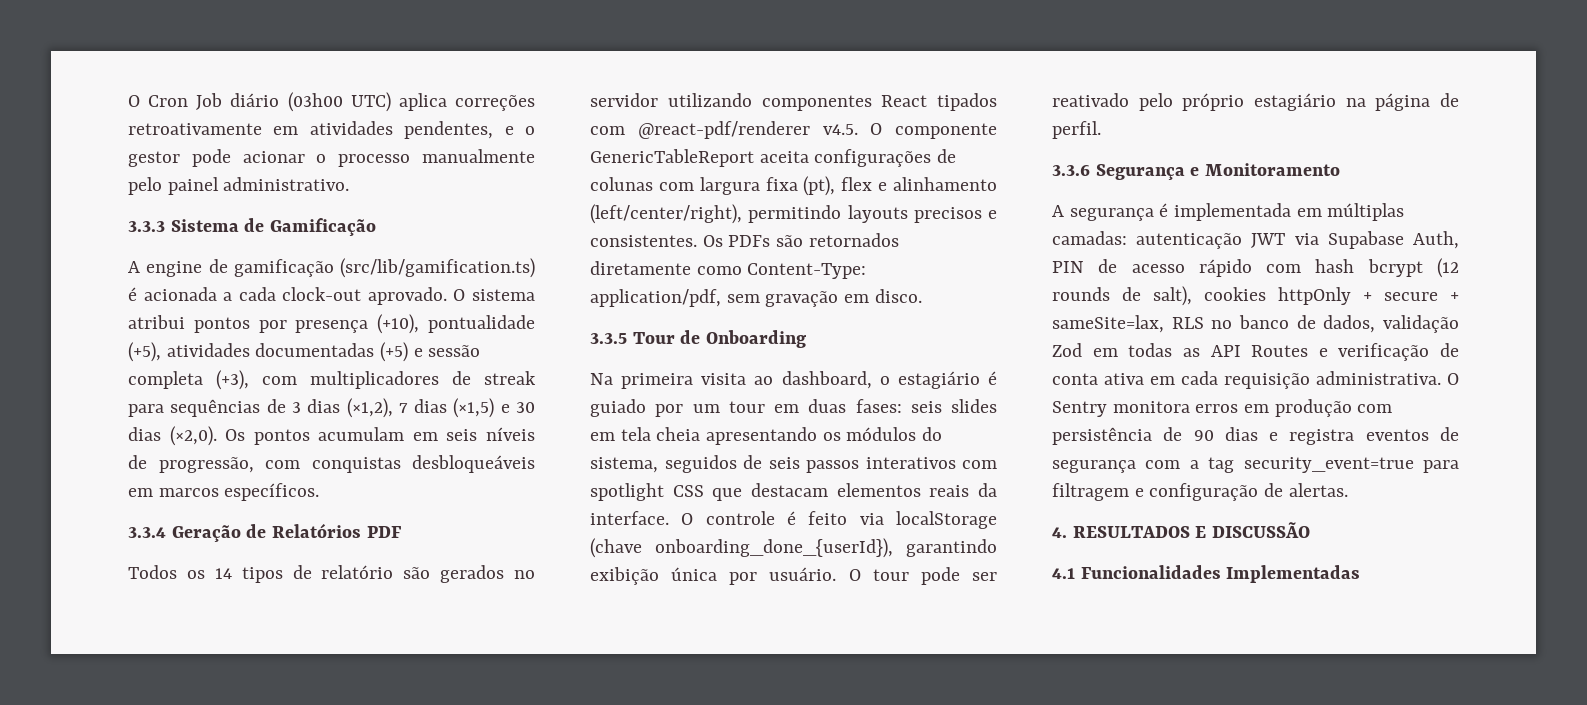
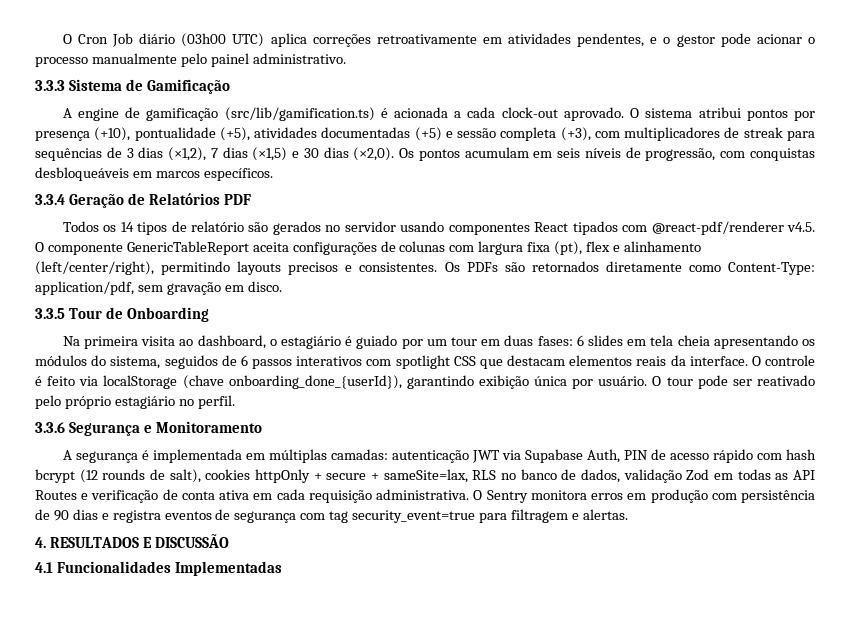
[667,93,752,107] utilizando -> [400,221,445,232] usando
[910,401,942,413] seis -> [576,335,584,346] 6
[768,457,800,469] seis -> [240,355,248,366] 6
[1345,93,1459,111] na página de -> [178,399,194,406] no
[1189,460,1199,469] a -> (326, 516) none
[1149,483,1284,501] configuração de -> (579, 516) none

